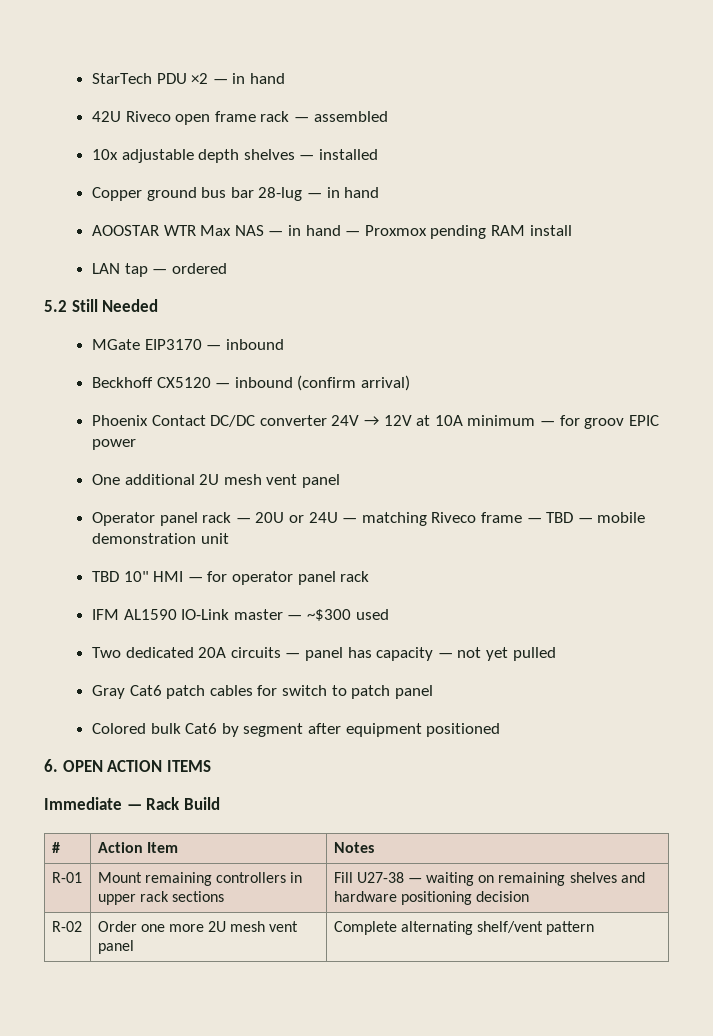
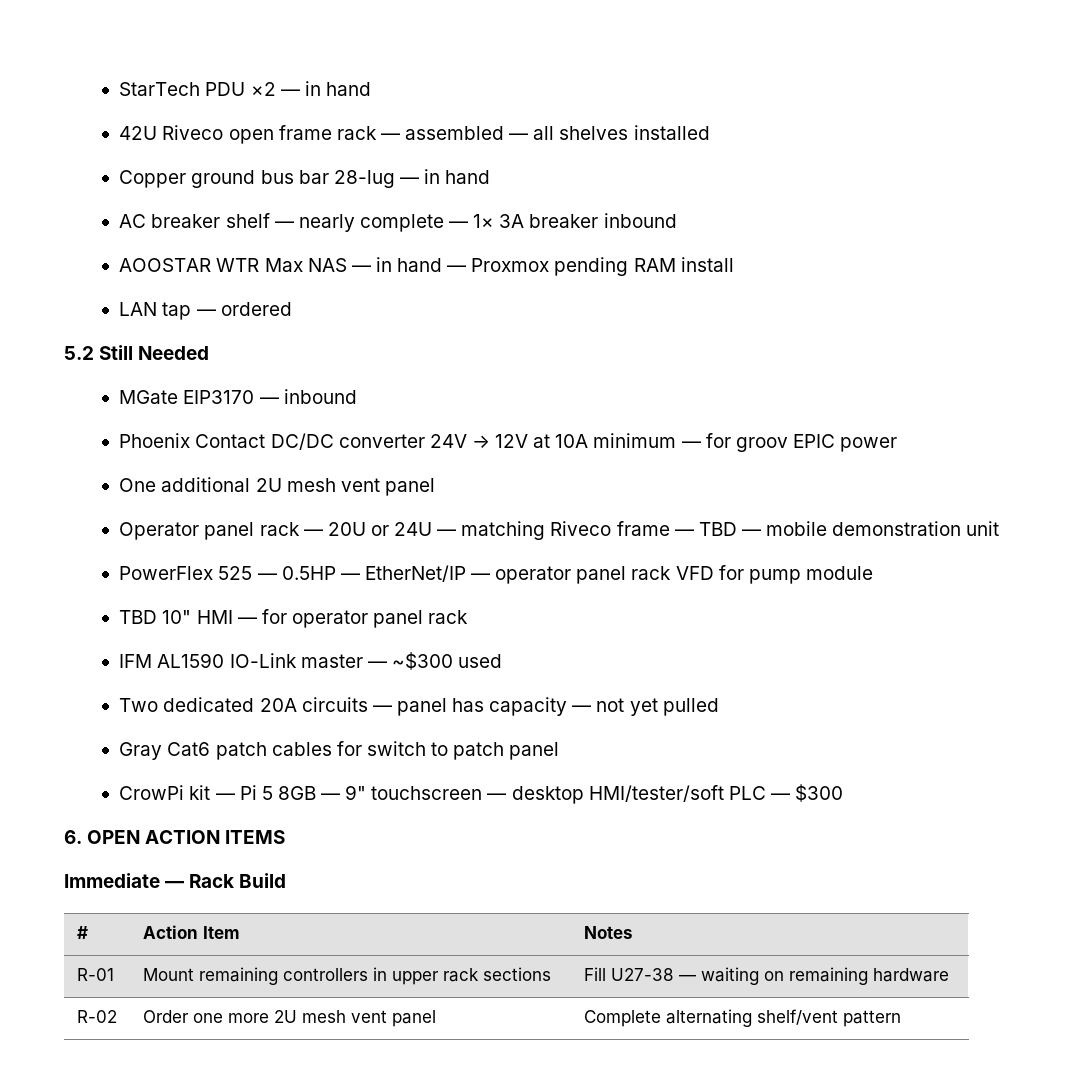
[92,149,315,163] // 10x adjustable depth shelves — -> [509,126,629,140] — all shelves
(380, 192) none -> [119,213,677,232] // AC breaker shelf — nearly complete — 1× 3A breaker inbound
[92,375,411,391] // Beckhoff CX5120 — inbound (confirm arrival) -> (357, 396) none
(229, 538) none -> [119,565,873,584] // PowerFlex 525 — 0.5HP — EtherNet/IP — operator panel rack VFD for pump module
[92,723,501,737] Colored bulk Cat6 by segment after equipment positioned -> [119,784,844,804] CrowPi kit — Pi 5 8GB — 9" touchscreen — desktop HMI/tester/soft PLC — $300
[569,872,645,883] shelves and -> (868, 976) none
[400,891,529,905] positioning decision -> (949, 975) none

